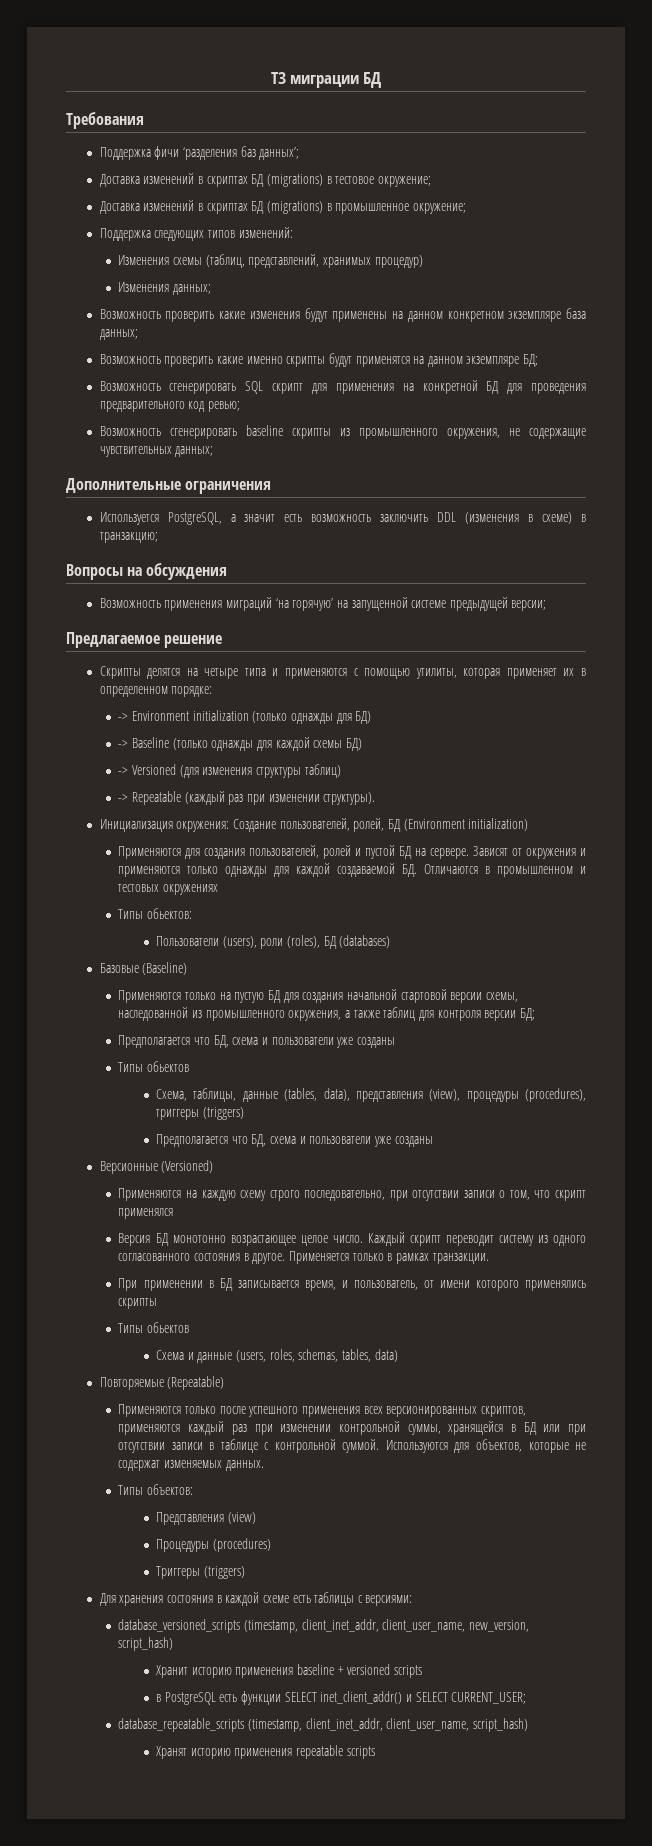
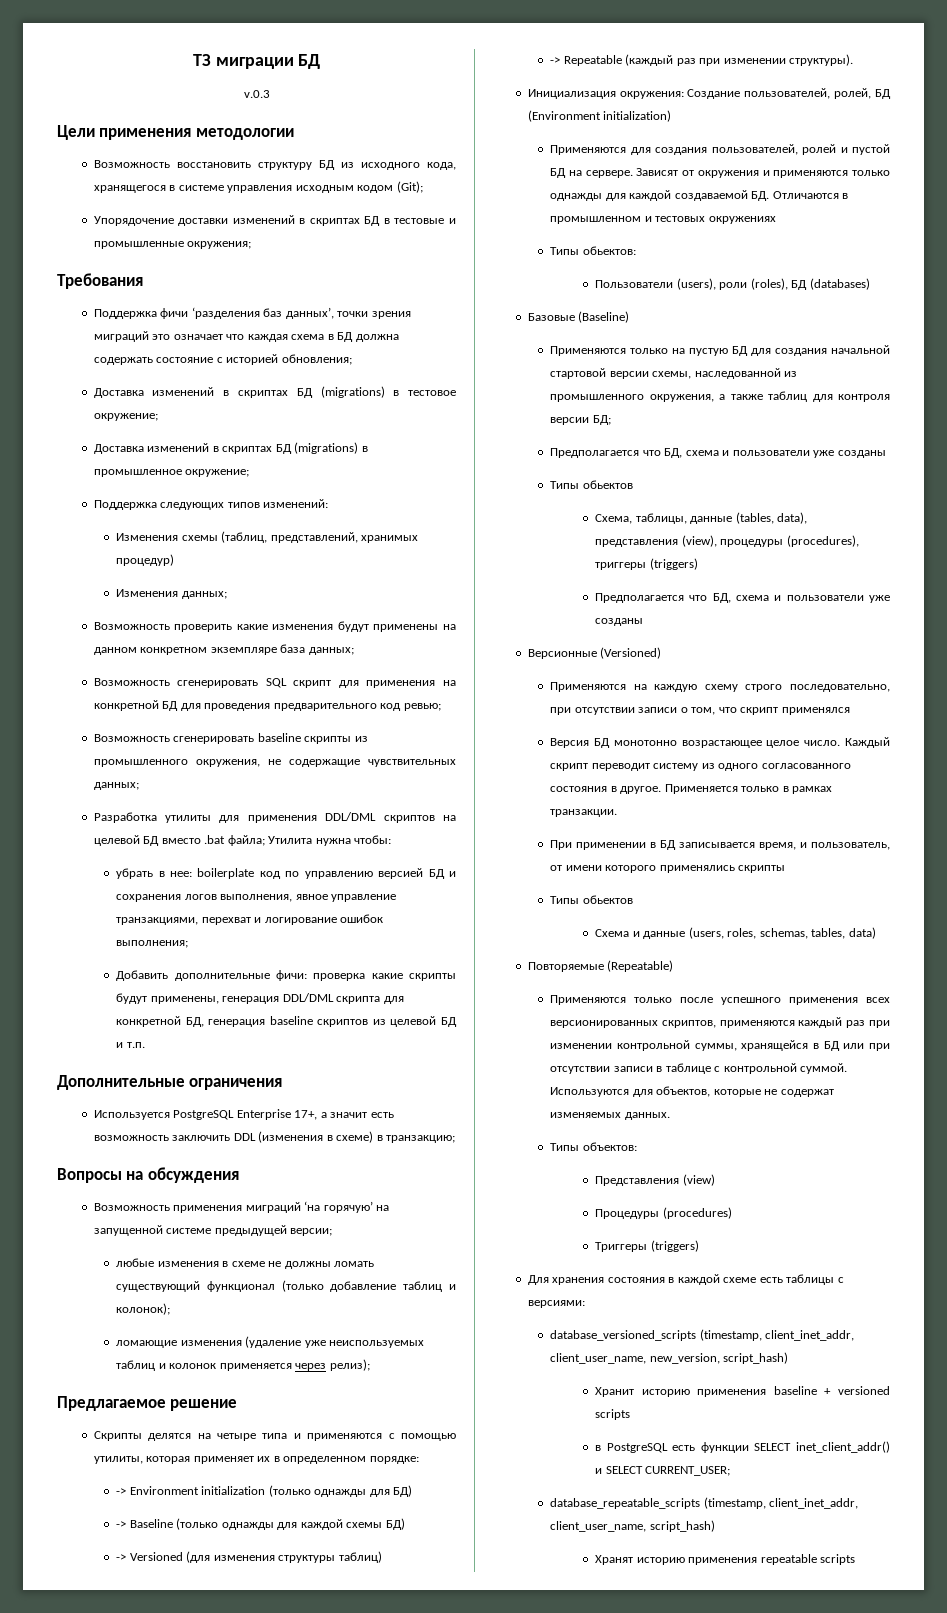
(382, 80) none -> [243,90,270,98] [57,125,294,140] [93,160,457,170] [93,181,423,193] [93,215,456,226] [93,241,252,249] // v.0.3 // Цели применения методологии // Возможность восстановить структуру БД из исходного кода, хранящегося в системе управления исходным кодом (Git); // Упорядочение доставки изменений в скриптах БД в тестовые и промышленные окружения;
[259,147,300,160] данных’; -> [285,307,411,319] [93,331,399,342] [93,354,352,365] данных’, точки зрения миграций это означает что каждая схема в БД должна содержать состояние с историей обновления;
[99,353,539,367] // Возможность проверить какие именно скрипты будут применятся на данном экземпляре БД; -> (354, 651) none
(214, 451) none -> [93,812,457,823] [93,835,392,846] [116,868,456,879] [116,894,397,902] [116,914,384,925] [116,940,189,948] [116,970,456,981] [116,993,404,1004] [116,1016,458,1027] [116,1042,145,1048] // Разработка утилиты для применения DDL/DML скриптов на целевой БД вместо .bat файла; Утилита нужна чтобы: // убрать в нее: boilerplate код по управлению версией БД и сохранения логов выполнения, явное управление транзакциями, перехват и логирование ошибок выполнения; // Добавить дополнительные фичи: проверка какие скрипты будут применены, генерация DDL/DML скрипта для конкретной БД, генерация baseline скриптов из целевой БД и т.п.
[167,512,222,525] PostgreSQL, -> [173,1109,318,1120] PostgreSQL Enterprise 17+,
(547, 605) none -> [116,1258,375,1269] [116,1280,457,1292] [116,1303,171,1315] [116,1336,425,1348] [116,1359,370,1371] // любые изменения в схеме не должны ломать существующий функционал (только добавление таблиц и колонок); // ломающие изменения (удаление уже неиспользуемых таблиц и колонок применяется через релиз);

